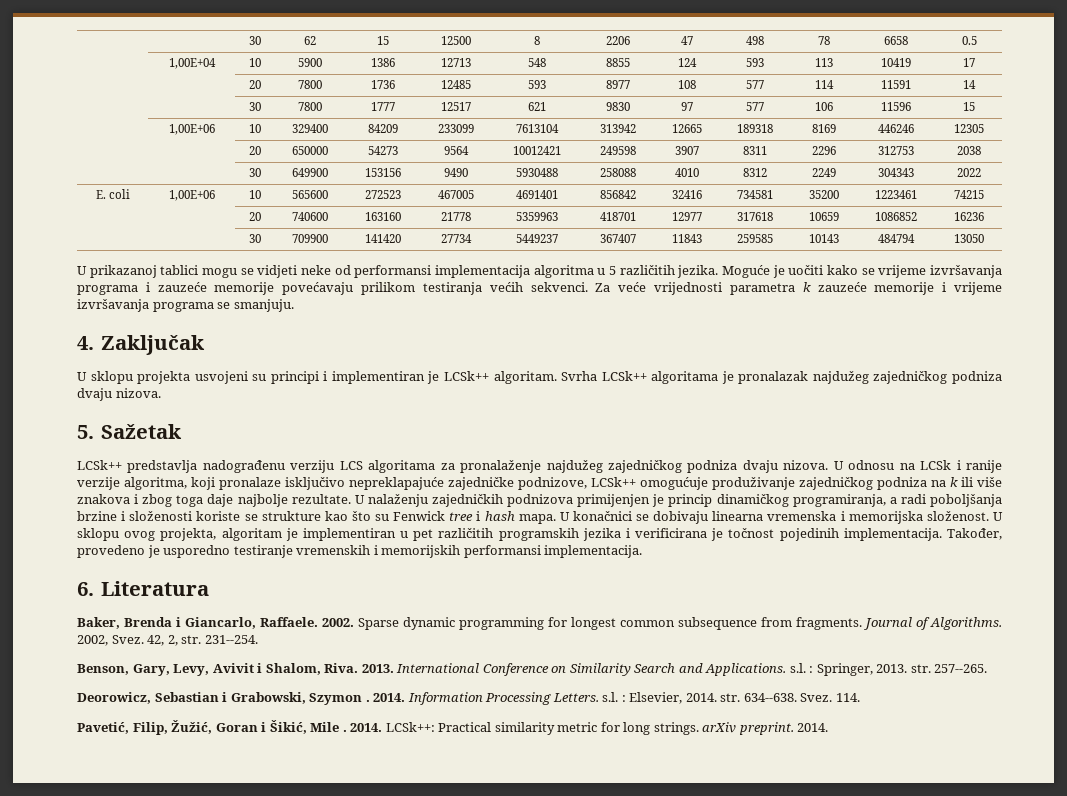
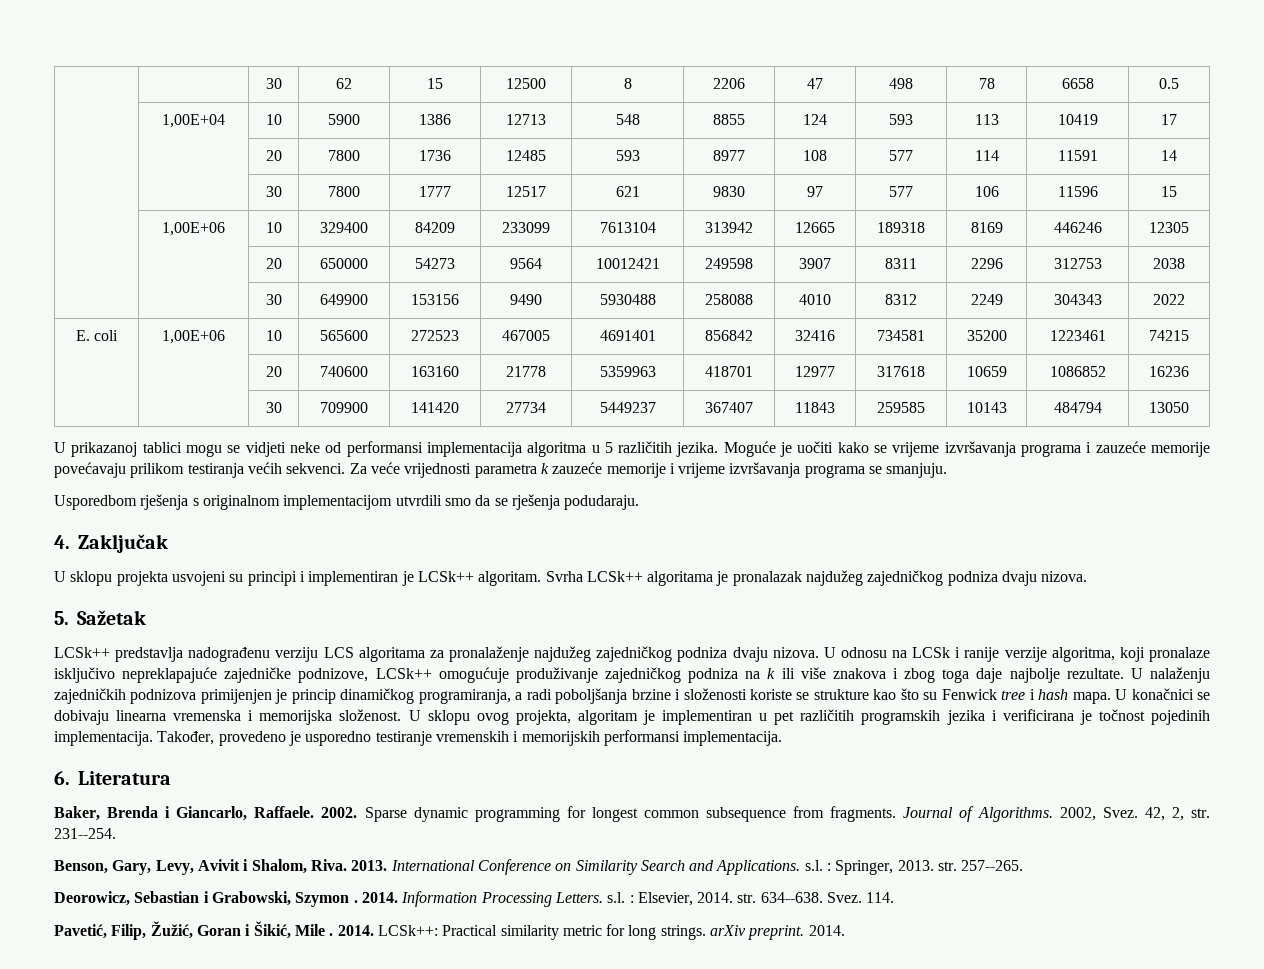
(294, 305) none -> [54,494,640,510] // Usporedbom rješenja s originalnom implementacijom utvrdili smo da se rješenja podudaraju.

